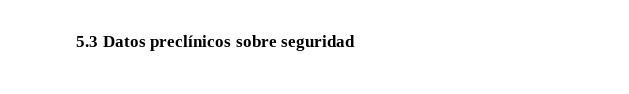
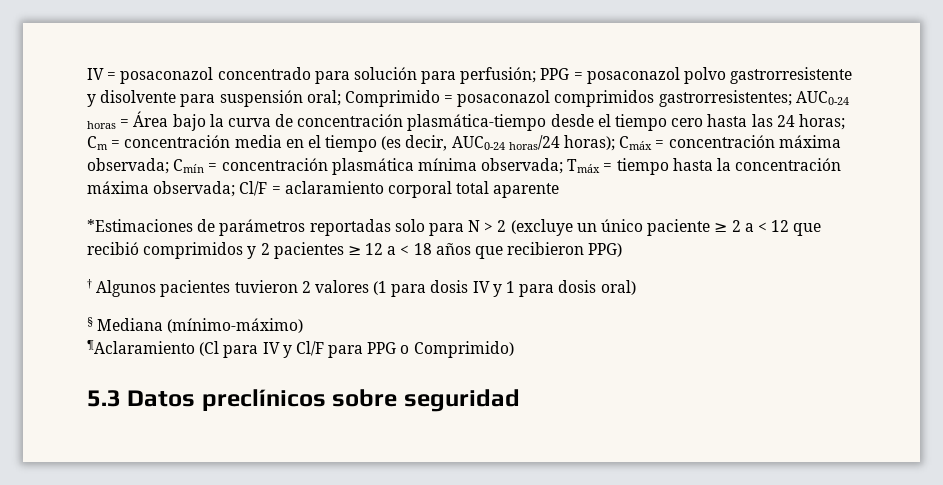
(76, 41) none -> [87,67,853,84] [87,90,849,107] [87,111,845,131] [87,135,841,152] [87,158,842,175] [87,181,560,198] [87,219,822,236] [87,242,623,259] [87,279,636,297] [87,317,304,333] [87,340,514,358] IV = posaconazol concentrado para solución para perfusión; PPG = posaconazol polvo gastrorresistente y disolvente para suspensión oral; Comprimido = posaconazol comprimidos gastrorresistentes; AUC0-24 horas = Área bajo la curva de concentración plasmática-tiempo desde el tiempo cero hasta las 24 horas; Cm = concentración media en el tiempo (es decir, AUC0-24 horas/24 horas); Cmáx = concentración máxima observada; Cmín = concentración plasmática mínima observada; Tmáx = tiempo hasta la concentración máxima observada; Cl/F = aclaramiento corporal total aparente // *Estimaciones de parámetros reportadas solo para N > 2 (excluye un único paciente ≥ 2 a < 12 que recibió comprimidos y 2 pacientes ≥ 12 a < 18 años que recibieron PPG) // † Algunos pacientes tuvieron 2 valores (1 para dosis IV y 1 para dosis oral) // § Mediana (mínimo-máximo) // ¶Aclaramiento (Cl para IV y Cl/F para PPG o Comprimido) //

